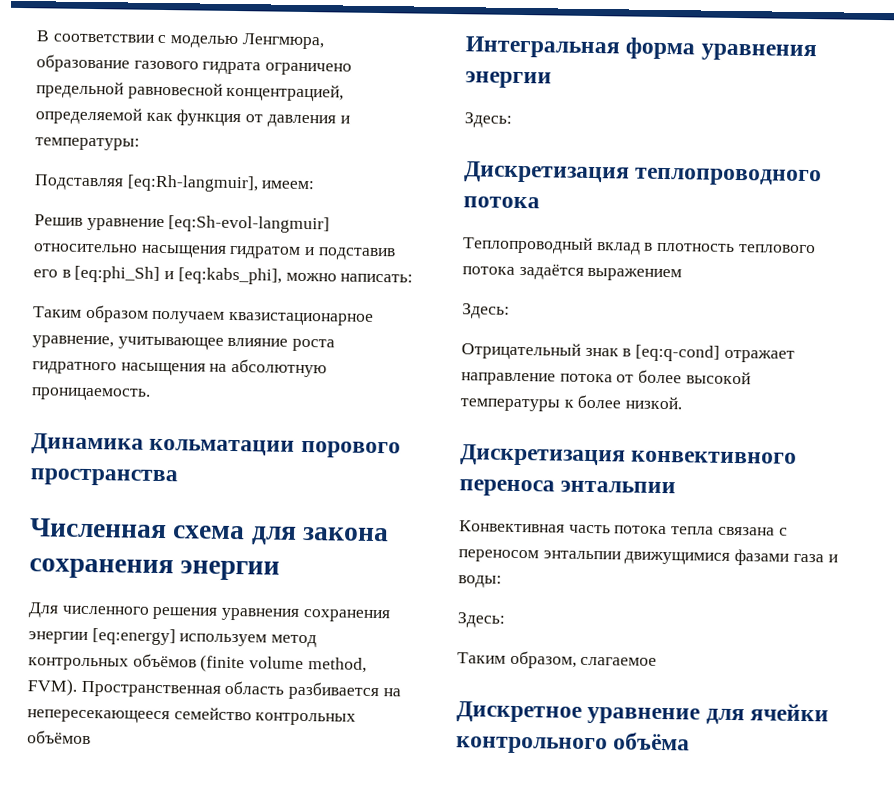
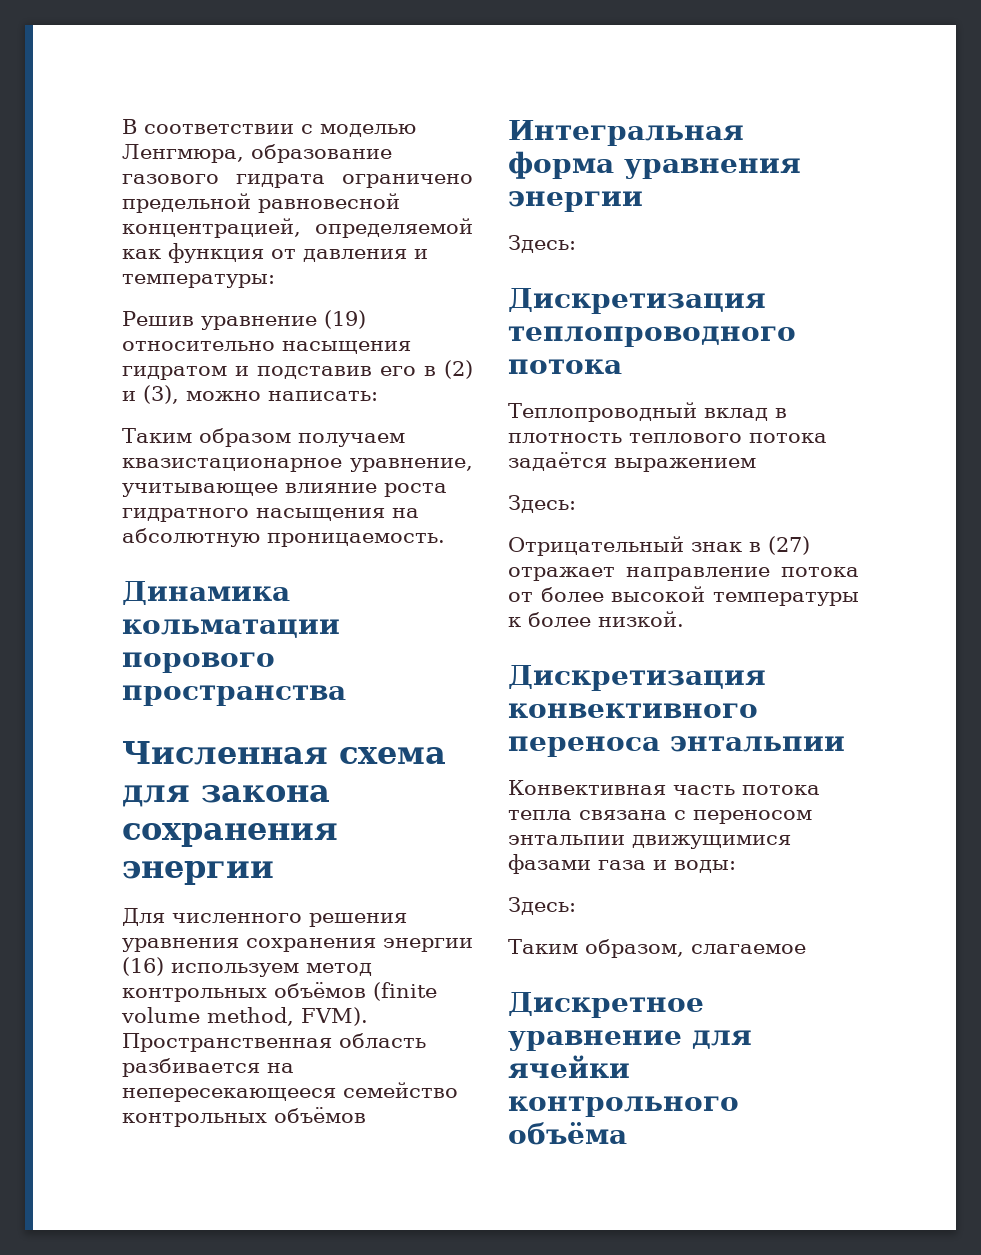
[34,174,315,193] // Подставляя [eq:Rh-langmuir], имеем: -> (275, 281) none
[168,215,331,234] [eq:Sh-evol-langmuir] -> [324,310,366,329] (19)
[74,265,282,285] [eq:phi_Sh] и [eq:kabs_phi], -> [444,360,473,379] [122,385,179,404] (2) и (3),
[91,628,176,646] [eq:energy] -> [122,957,164,976] (16)
[635,344,721,362] [eq:q-cond] -> [768,536,810,555] (27)

